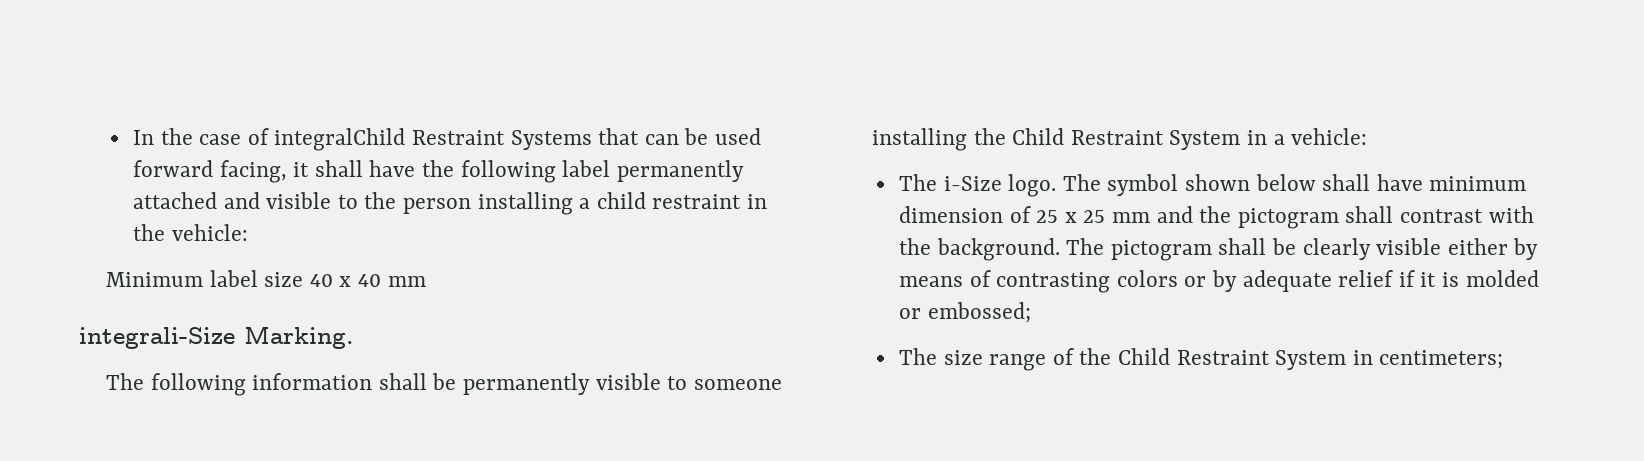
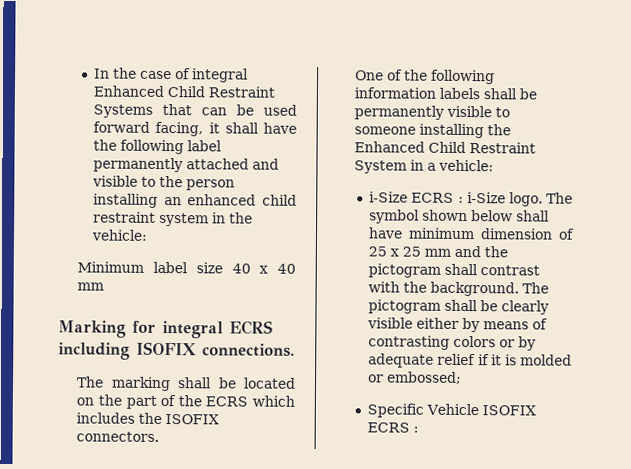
[274,128,406,151] integralChild -> [192,68,250,83] [93,85,206,98] integral Enhanced Child
[579,198,591,209] a -> [163,194,257,206] an enhanced
(742, 201) none -> [159,212,210,227] system
[79,326,354,349] [105,373,144,390] integrali-Size Marking. // The -> [58,320,273,339] [58,341,295,360] [76,376,296,392] [76,394,295,409] [76,412,220,425] [76,431,160,442] [355,69,429,81] Marking for integral ECRS including ISOFIX connections. // The marking shall be located on the part of the ECRS which includes the ISOFIX connectors. // One of the
(373, 381) none -> [439,87,481,100] labels
(1006, 136) none -> [354,141,426,153] Enhanced
[898,174,937,191] The -> [369,191,464,203] i-Size ECRS :
[898,348,1504,371] The size range of the Child Restraint System in centimeters; -> [367,403,537,418] [367,422,420,433] Specific Vehicle ISOFIX ECRS :

